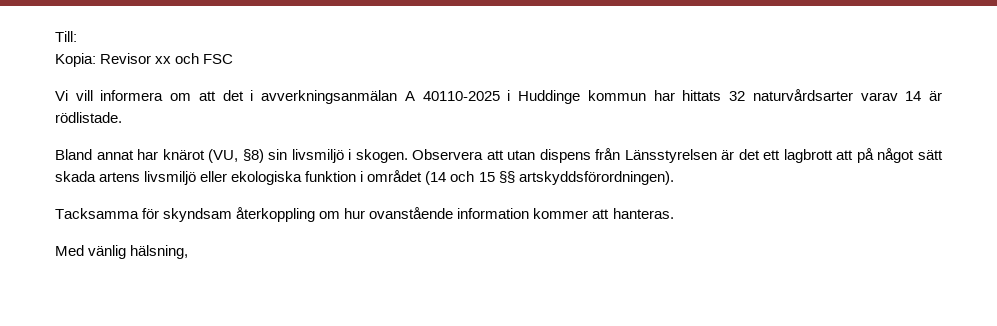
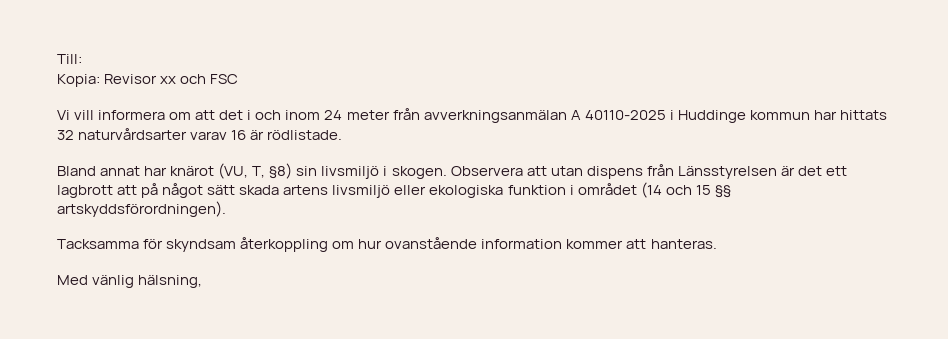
(254, 95) none -> [255,108,420,120] och inom 24 meter från
[905,91,922,101] 14 -> [231,130,247,140] 16
(239, 156) none -> [252,166,266,178] T,

